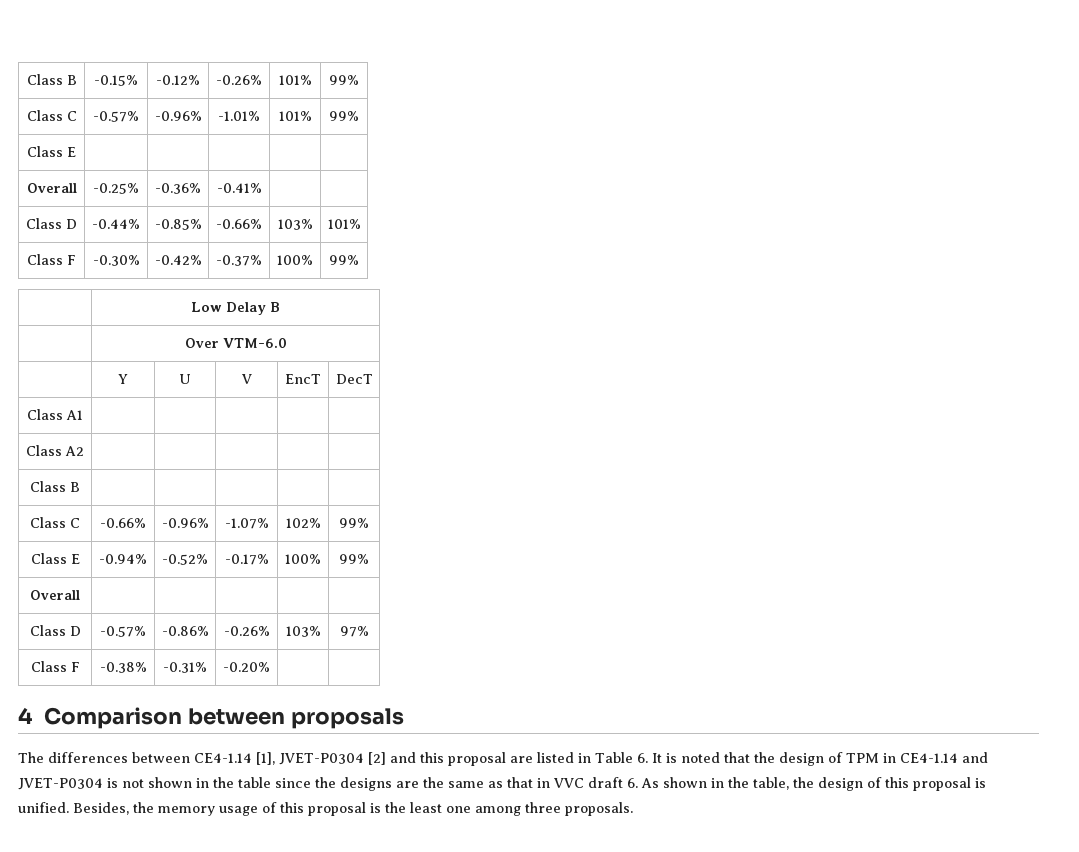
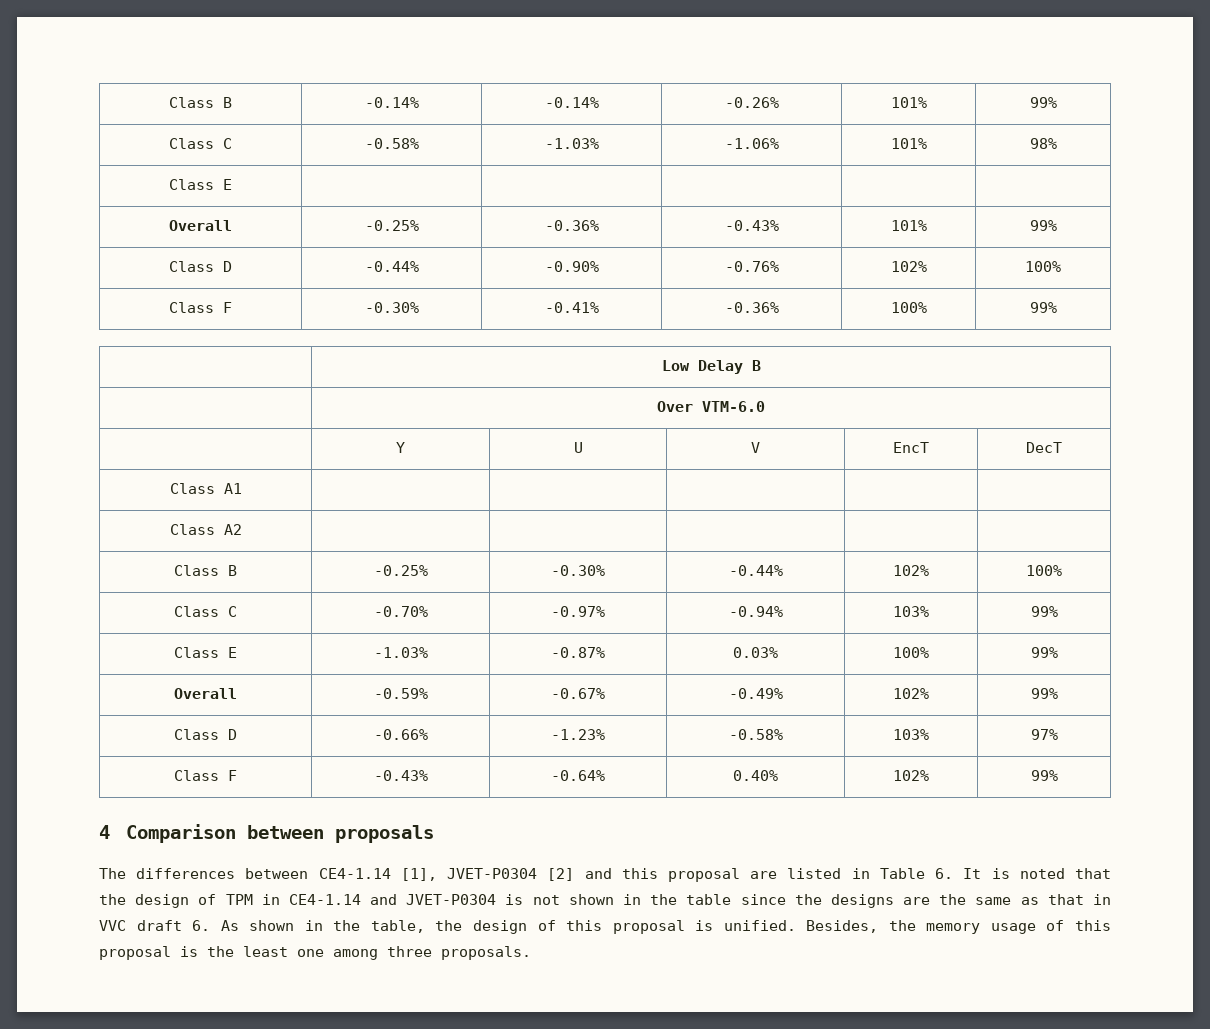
[26,74,77,85] [94,75,138,86] [156,75,200,85] Class B | -0.15% | -0.12% -> [169,97,232,108] [364,97,419,108] [544,97,599,108] Class B | -0.14% | -0.14%
[93,111,139,122] [154,111,202,121] [218,111,260,121] [278,111,312,121] [329,111,359,121] -0.57% | -0.96% | -1.01% | 101% | 99% -> [364,138,419,149] [544,138,599,149] [724,138,779,149] [890,138,927,149] [1029,138,1057,149] -0.58% | -1.03% | -1.06% | 101% | 98%
[216,183,262,193] -0.41% | | -> [724,220,779,231] [890,220,927,231] [1029,220,1057,231] -0.43% | 101% | 99%
[154,219,202,230] [216,219,262,229] [277,219,313,230] [327,219,361,229] -0.85% | -0.66% | 103% | 101% -> [544,261,599,272] [724,261,779,272] [890,261,927,272] [1025,261,1061,272] -0.90% | -0.76% | 102% | 100%
[154,255,202,265] [216,255,262,266] -0.42% | -0.37% -> [544,302,599,313] [724,302,779,313] -0.41% | -0.36%
[30,517,80,528] [100,518,146,528] [161,518,209,528] [224,518,269,529] [285,518,321,528] [339,518,369,528] [30,553,80,564] [99,554,147,564] [162,554,208,565] [224,554,269,565] | | | | // Class C | -0.66% | -0.96% | -1.07% | 102% | 99% // Class E | -0.94% | -0.52% | -0.17% -> [373,565,428,576] [551,565,605,576] [728,565,783,576] [893,565,929,576] [1026,565,1062,576] [174,606,237,617] [373,606,428,617] [551,606,605,617] [728,606,783,617] [893,606,929,617] [1030,606,1058,617] [174,647,237,658] [373,647,428,658] [551,647,605,658] [733,647,778,658] -0.25% | -0.30% | -0.44% | 102% | 100% // Class C | -0.70% | -0.97% | -0.94% | 103% | 99% // Class E | -1.03% | -0.87% | 0.03%
[29,625,81,636] [100,626,146,637] [161,626,209,636] [223,626,270,636] | | | | // Class D | -0.57% | -0.86% | -0.26% -> [373,688,428,699] [551,688,605,699] [728,688,783,699] [893,688,929,699] [1030,688,1058,699] [174,729,237,740] [373,729,428,740] [551,729,605,740] [728,729,783,740] -0.59% | -0.67% | -0.49% | 102% | 99% // Class D | -0.66% | -1.23% | -0.58%
[99,662,147,673] [163,662,207,673] [223,662,270,672] -0.38% | -0.31% | -0.20% | | -> [373,770,428,781] [551,770,605,781] [733,770,778,781] [893,770,929,781] [1030,770,1058,781] -0.43% | -0.64% | 0.40% | 102% | 99%

